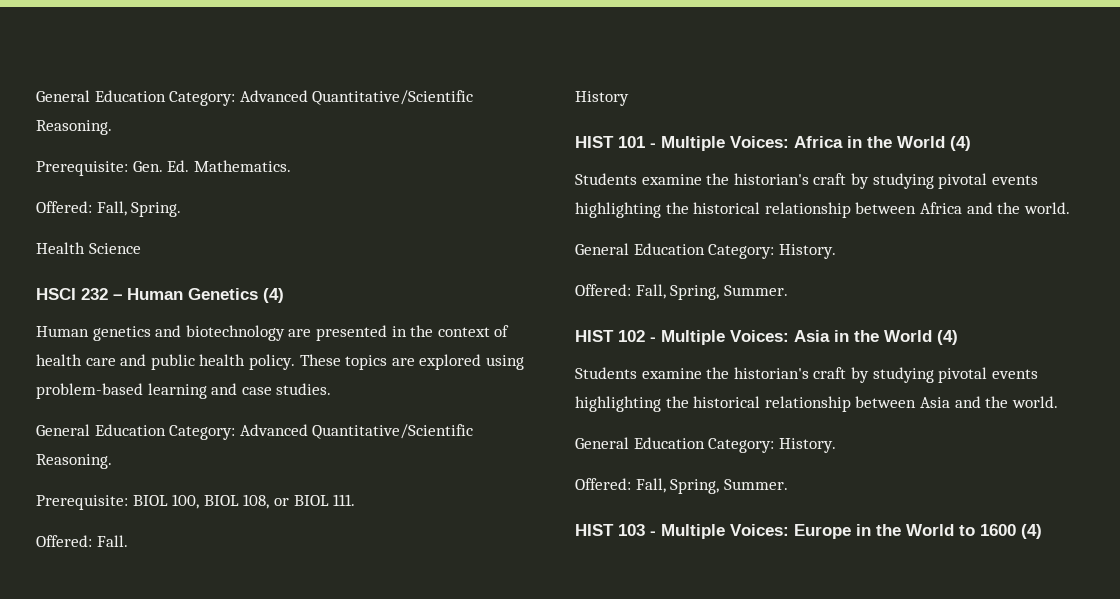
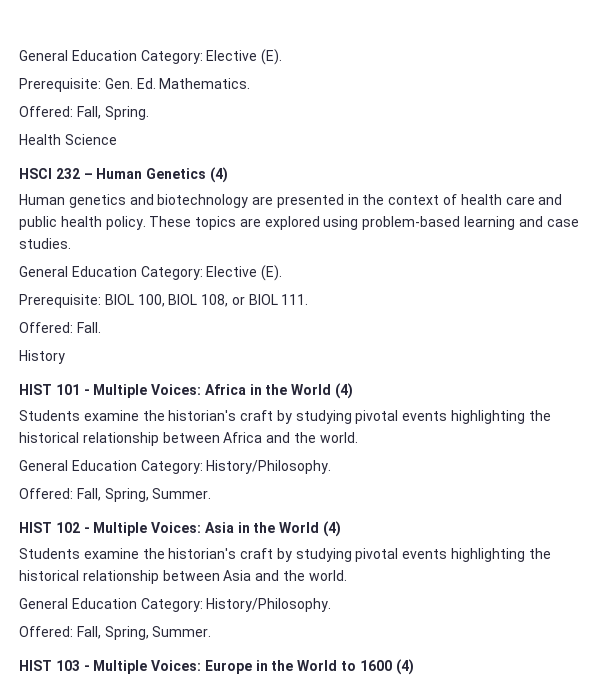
[36,90,474,106] [36,120,112,135] General Education Category: Advanced Quantitative/Scientific Reasoning. -> [19,49,283,65] General Education Category: Elective (E).
[239,424,474,439] [36,454,112,469] Advanced Quantitative/Scientific Reasoning. -> [206,265,283,281] Elective (E).
[778,244,836,259] History. -> [206,460,332,474] History/Philosophy.
[778,438,836,453] History. -> [206,598,332,612] History/Philosophy.

